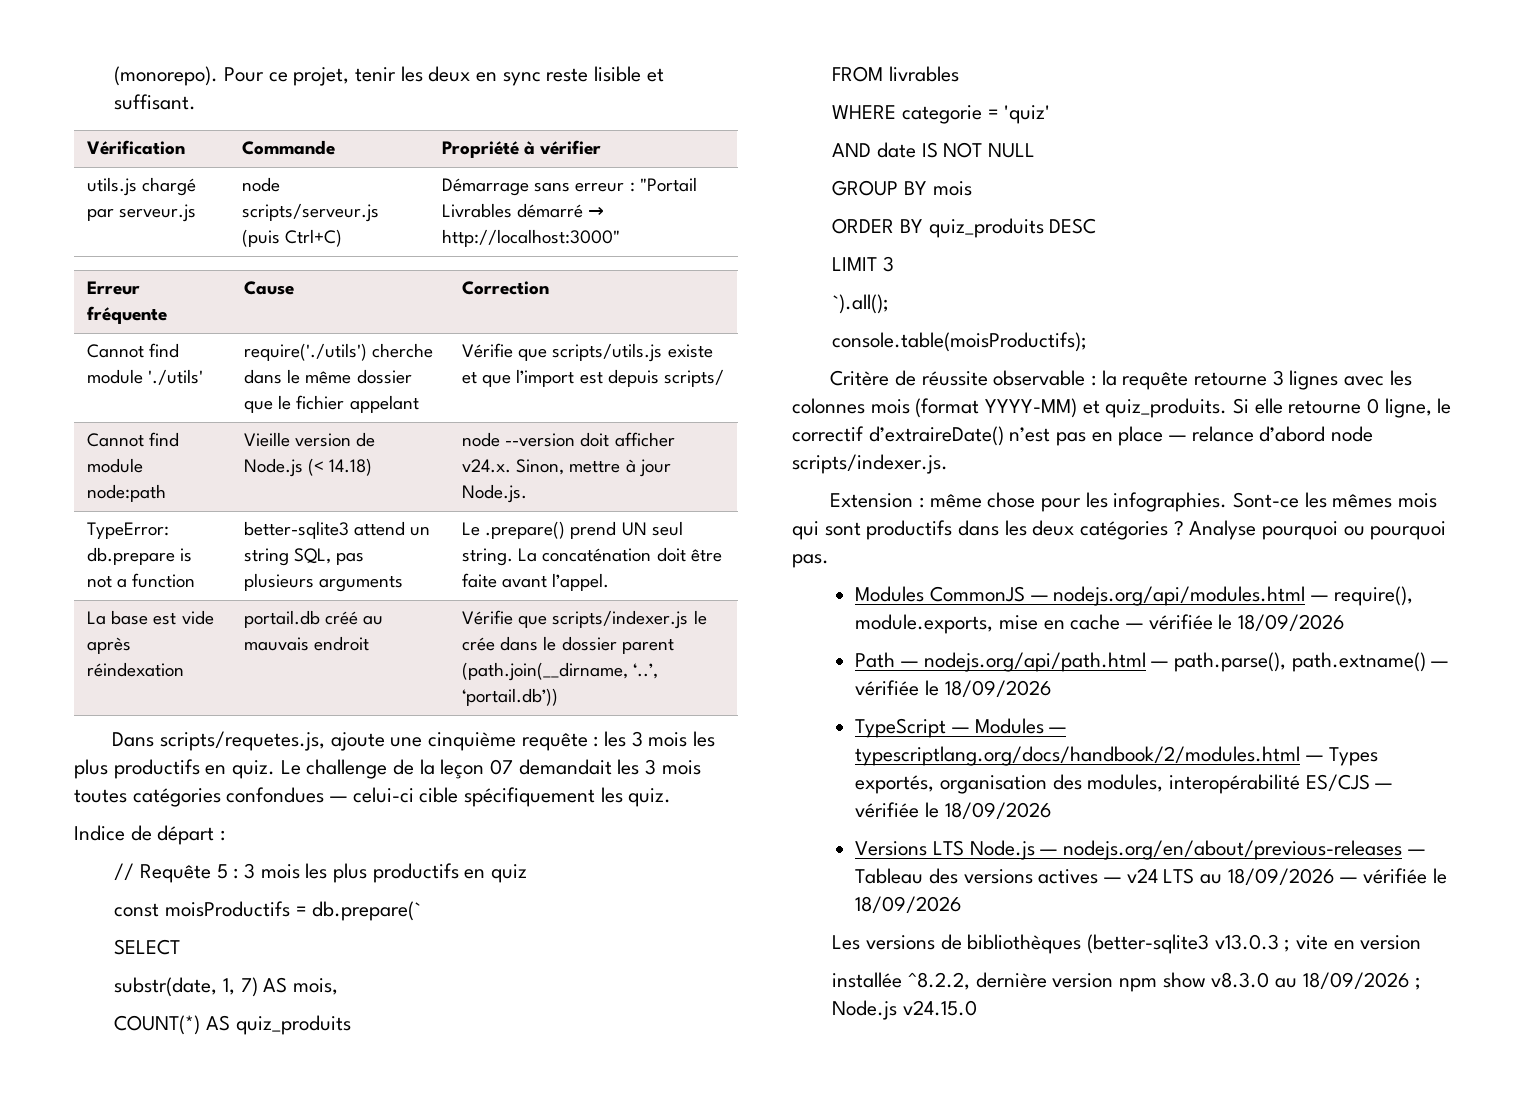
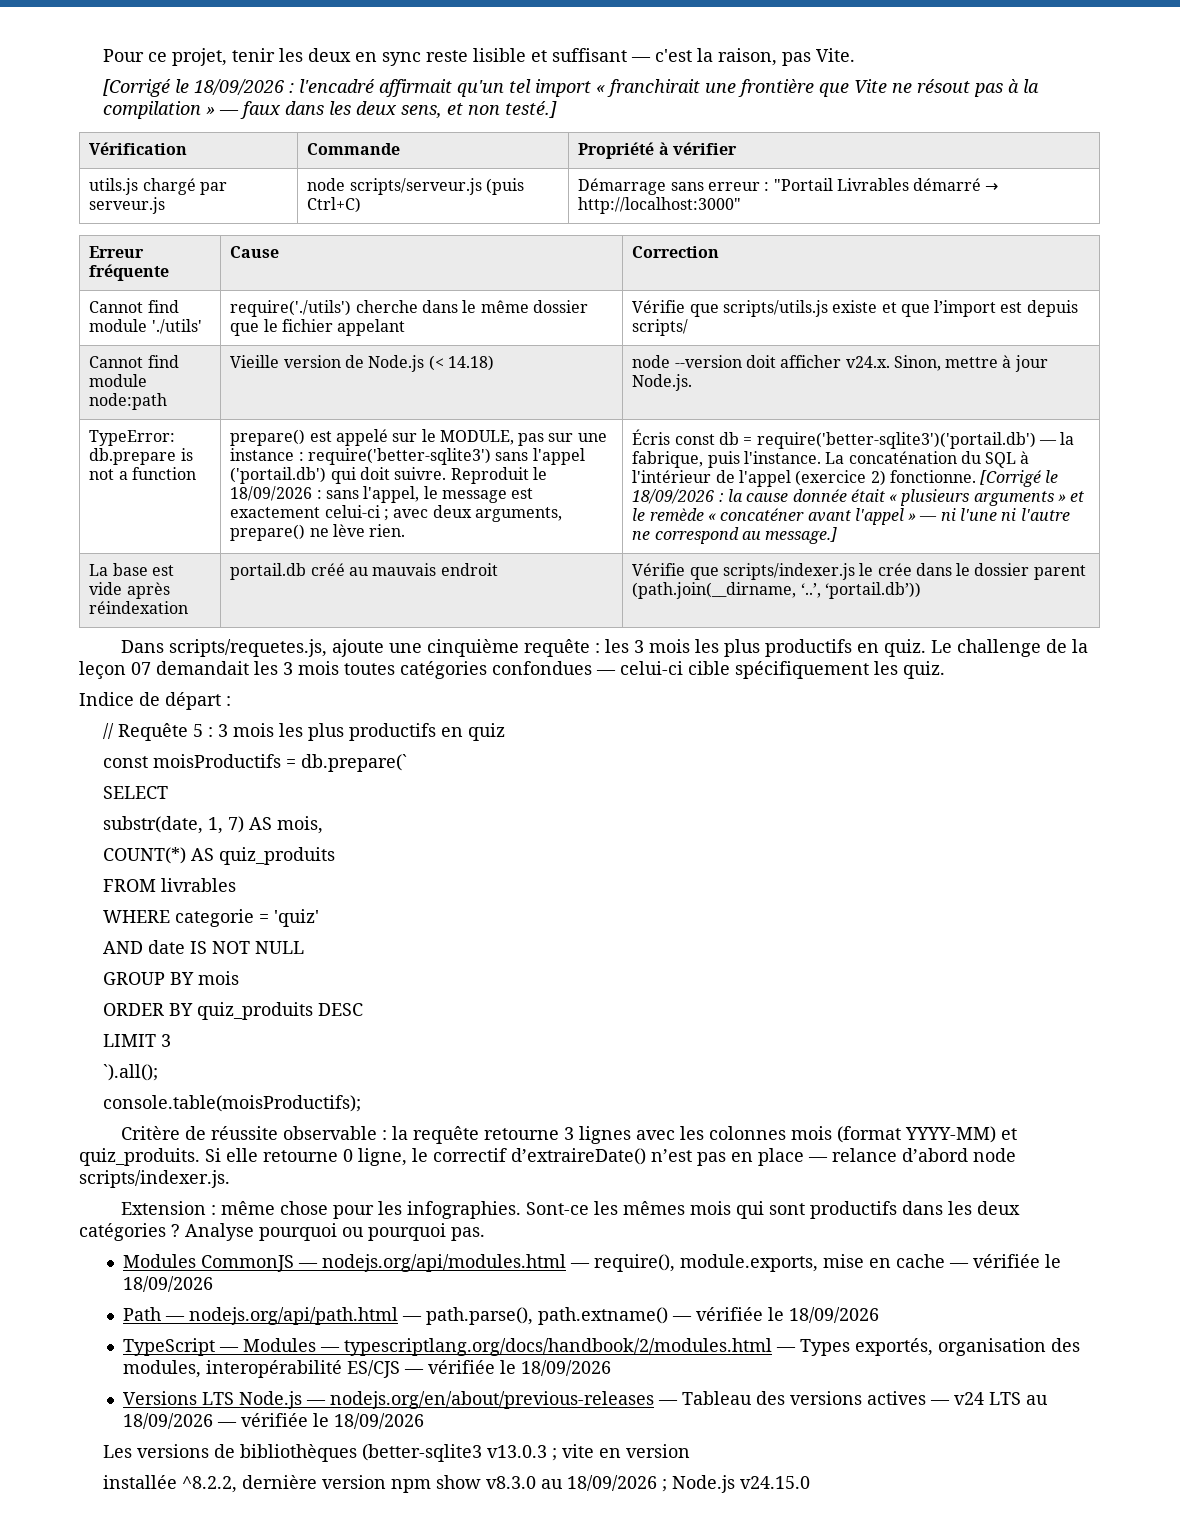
[114,66,219,86] (monorepo). -> (103, 55) none
[114,94,197,110] suffisant. -> [552,48,856,66] [103,79,1040,97] [103,101,558,119] suffisant — c'est la raison, pas Vite. // [Corrigé le 18/09/2026 : l'encadré affirmait qu'un tel import « franchirait une frontière que Vite ne résout pas à la compilation » — faux dans les deux sens, et non testé.]
[244,521,431,539] [244,548,365,566] [244,573,404,592] [462,521,683,539] [462,547,722,566] [462,573,610,591] better-sqlite3 attend un string SQL, pas plusieurs arguments | Le .prepare() prend UN seul string. La concaténation doit être faite avant l’appel. -> [230,429,607,446] [230,448,585,465] [230,467,547,484] [230,486,534,503] [230,505,562,522] [230,524,406,541] [632,429,1075,449] [632,451,1030,468] [632,470,1059,487] [632,489,1085,506] [632,508,1070,525] [632,527,838,544] prepare() est appelé sur le MODULE, pas sur une instance : require('better-sqlite3') sans l'appel ('portail.db') qui doit suivre. Reproduit le 18/09/2026 : sans l'appel, le message est exactement celui-ci ; avec deux arguments, prepare() ne lève rien. | Écris const db = require('better-sqlite3')('portail.db') — la fabrique, puis l'instance. La concaténation du SQL à l'intérieur de l'appel (exercice 2) fonctionne. [Corrigé le 18/09/2026 : la cause donnée était « plusieurs arguments » et le remède « concaténer avant l'appel » — ni l'une ni l'autre ne correspond au message.]

